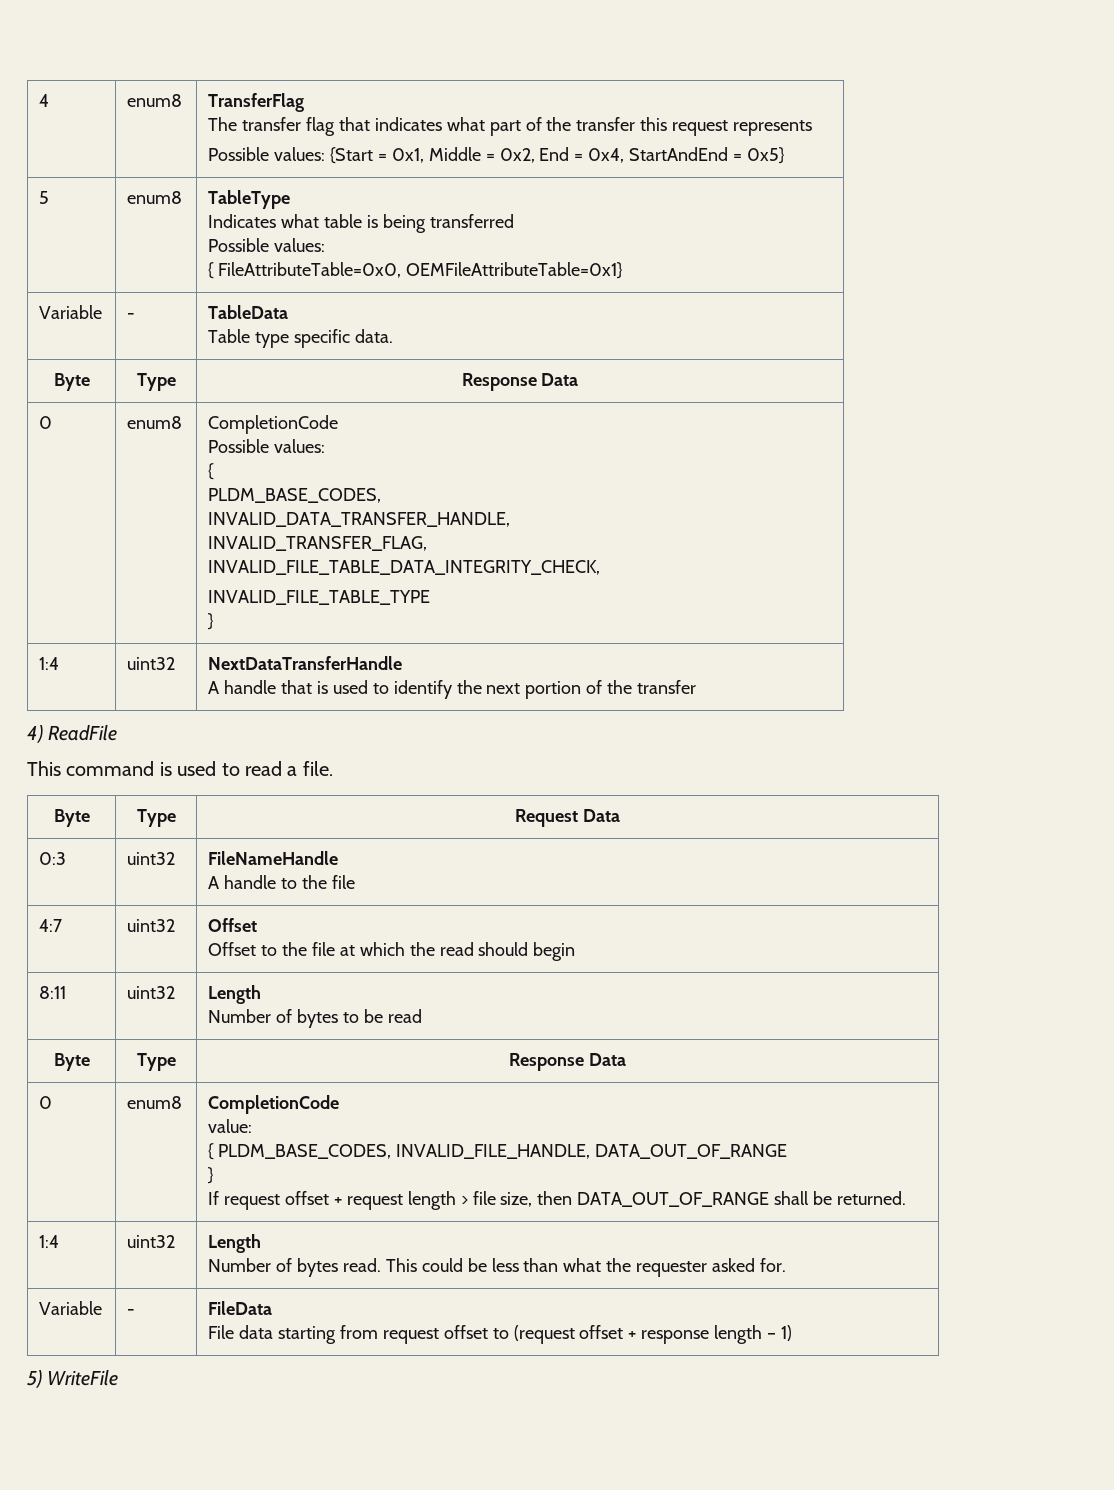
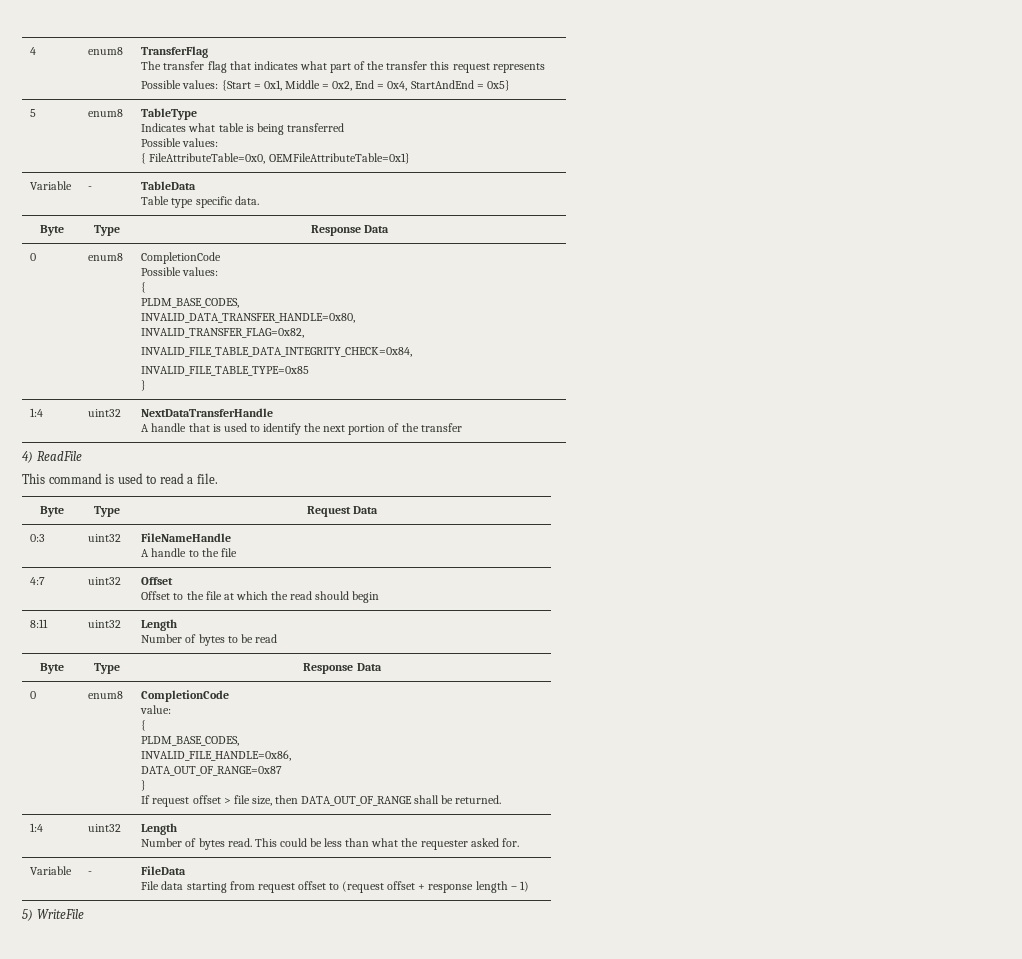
[208,512,511,527] [208,536,428,551] [208,560,601,575] [208,590,431,605] INVALID_DATA_TRANSFER_HANDLE, // INVALID_TRANSFER_FLAG, // INVALID_FILE_TABLE_DATA_INTEGRITY_CHECK, // INVALID_FILE_TABLE_TYPE -> [141,313,356,323] [141,328,305,338] [141,347,413,357] [141,366,310,376] INVALID_DATA_TRANSFER_HANDLE=0x80, // INVALID_TRANSFER_FLAG=0x82, // INVALID_FILE_TABLE_DATA_INTEGRITY_CHECK=0x84, // INVALID_FILE_TABLE_TYPE=0x85
[218,1144,788,1159] PLDM_BASE_CODES, INVALID_FILE_HANDLE, DATA_OUT_OF_RANGE -> [141,736,240,746] [141,750,292,761] [141,766,283,776] // PLDM_BASE_CODES, // INVALID_FILE_HANDLE=0x86, // DATA_OUT_OF_RANGE=0x87
[334,1191,456,1210] + request length -> (221, 799) none

